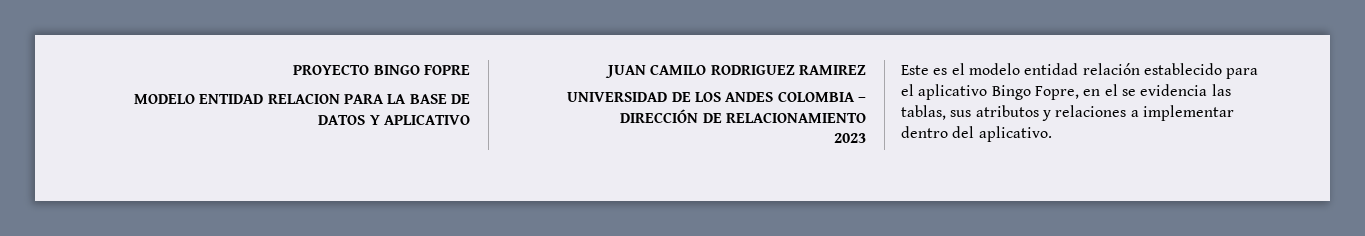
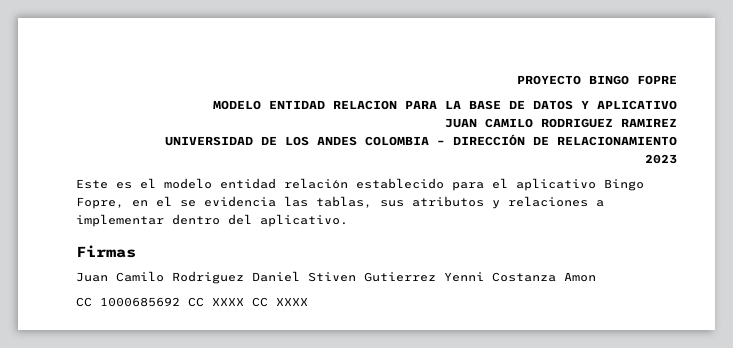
(1052, 134) none -> [76,245,136,258] [76,271,596,284] [76,297,308,307] // Firmas // Juan Camilo Rodriguez Daniel Stiven Gutierrez Yenni Costanza Amon // CC 1000685692 CC XXXX CC XXXX

